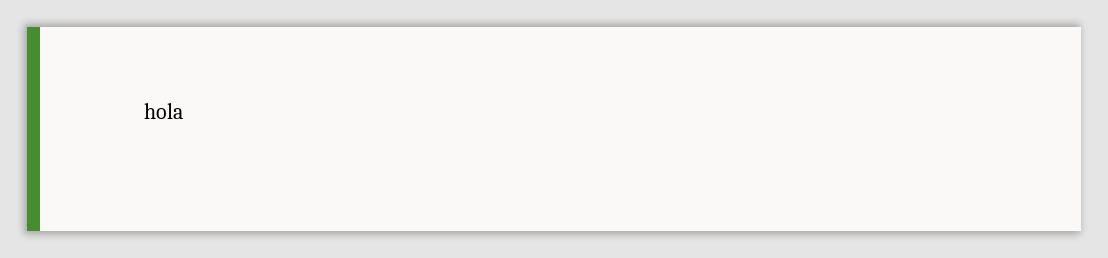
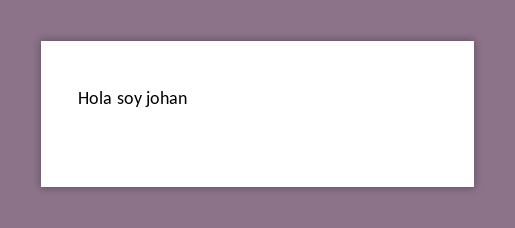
[144,103,183,119] hola -> [78,91,188,107] Hola soy johan

